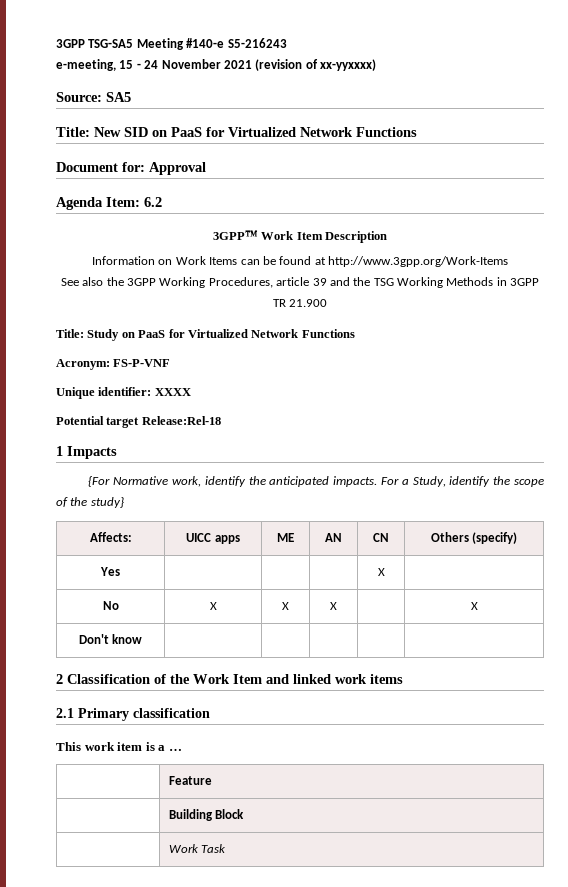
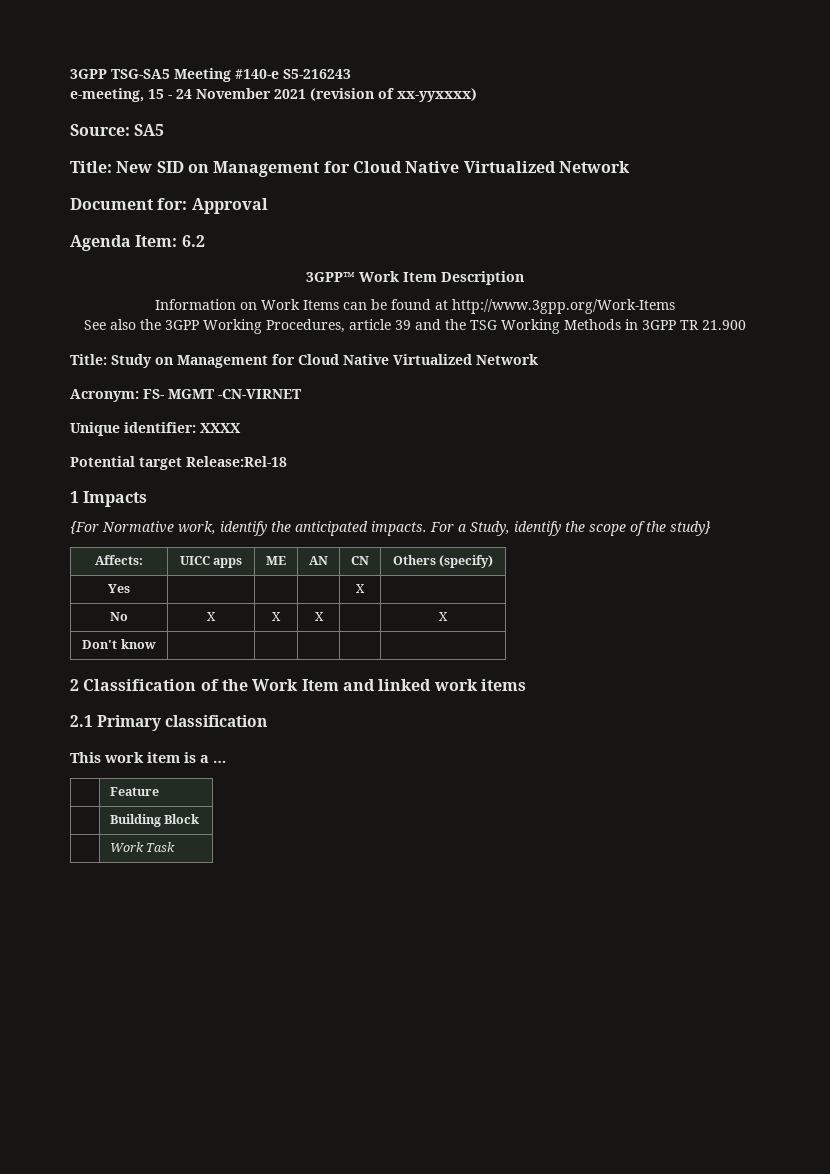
[171,127,417,137] PaaS for Virtualized Network Functions -> [213,161,630,177] Management for Cloud Native Virtualized Network
[138,329,355,338] PaaS for Virtualized Network Functions -> [177,354,538,368] Management for Cloud Native Virtualized Network
[113,359,171,367] FS-P-VNF -> [143,389,301,399] FS- MGMT -CN-VIRNET

